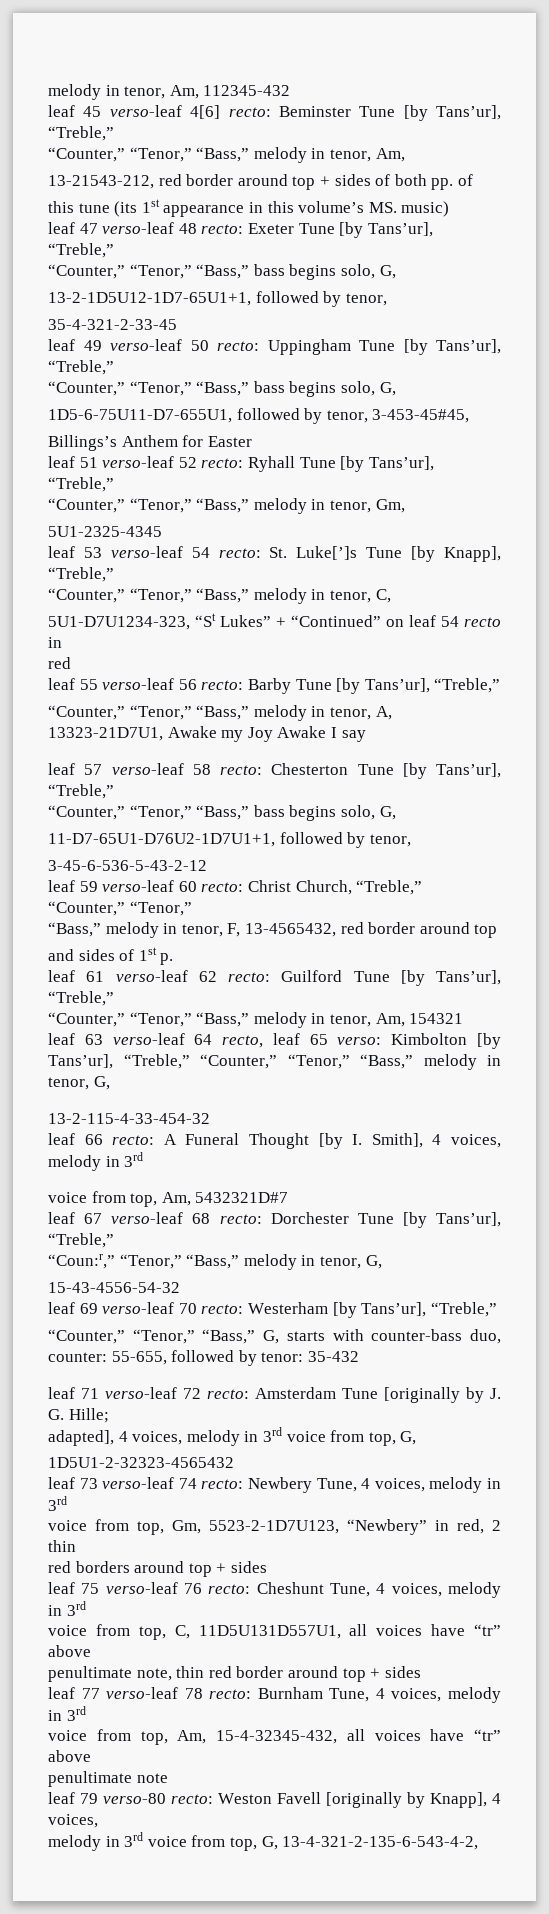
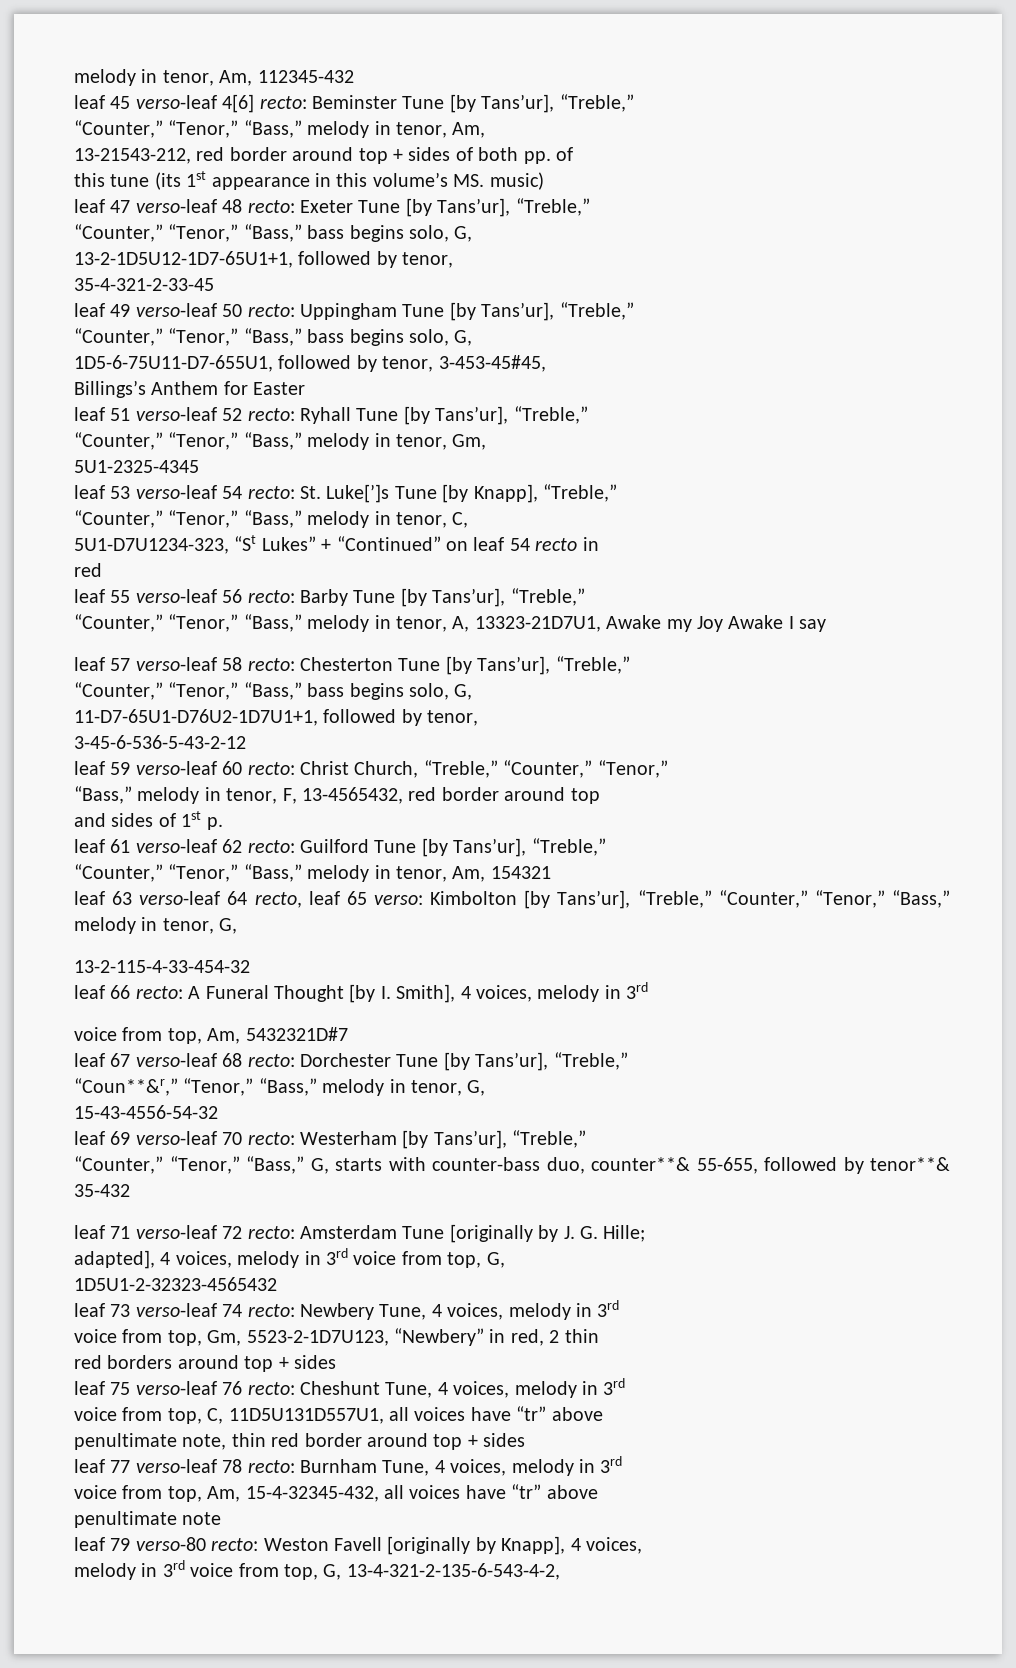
[48,1254,115,1269] “Coun:r,” -> [74,1078,178,1096] “Coun**&r,”
[48,1352,107,1362] counter: -> [591,1157,690,1171] counter**&
[261,1352,304,1362] tenor: -> [870,1157,950,1171] tenor**&

